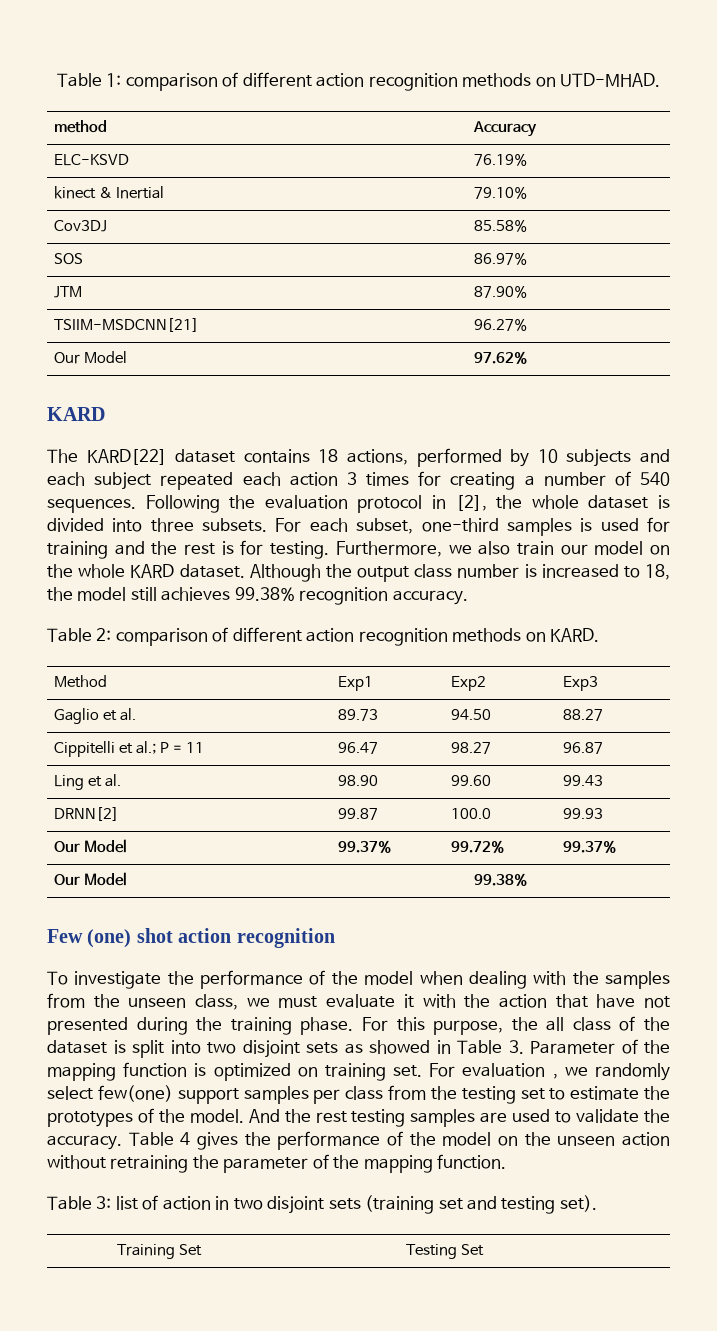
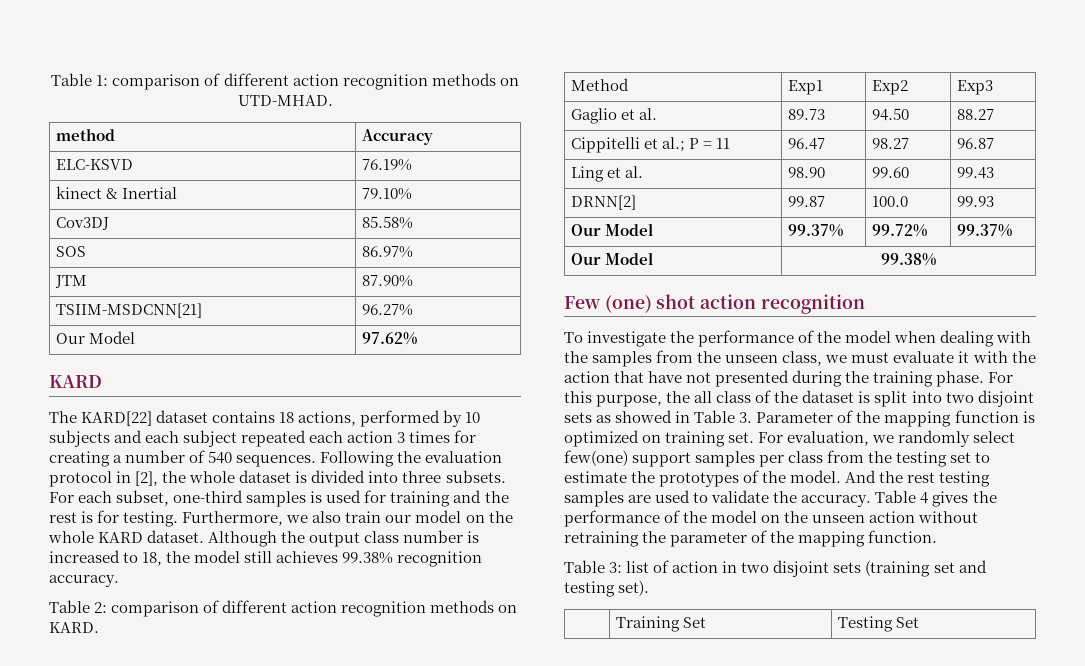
[462,1063,558,1079] evaluation , -> [787,431,870,446] evaluation,

